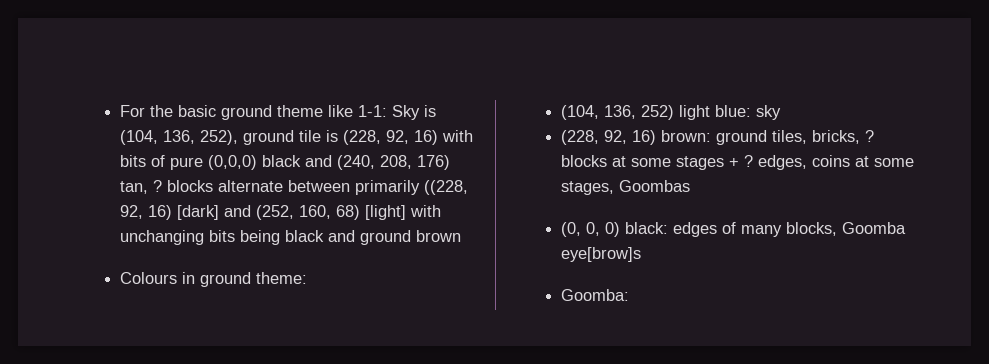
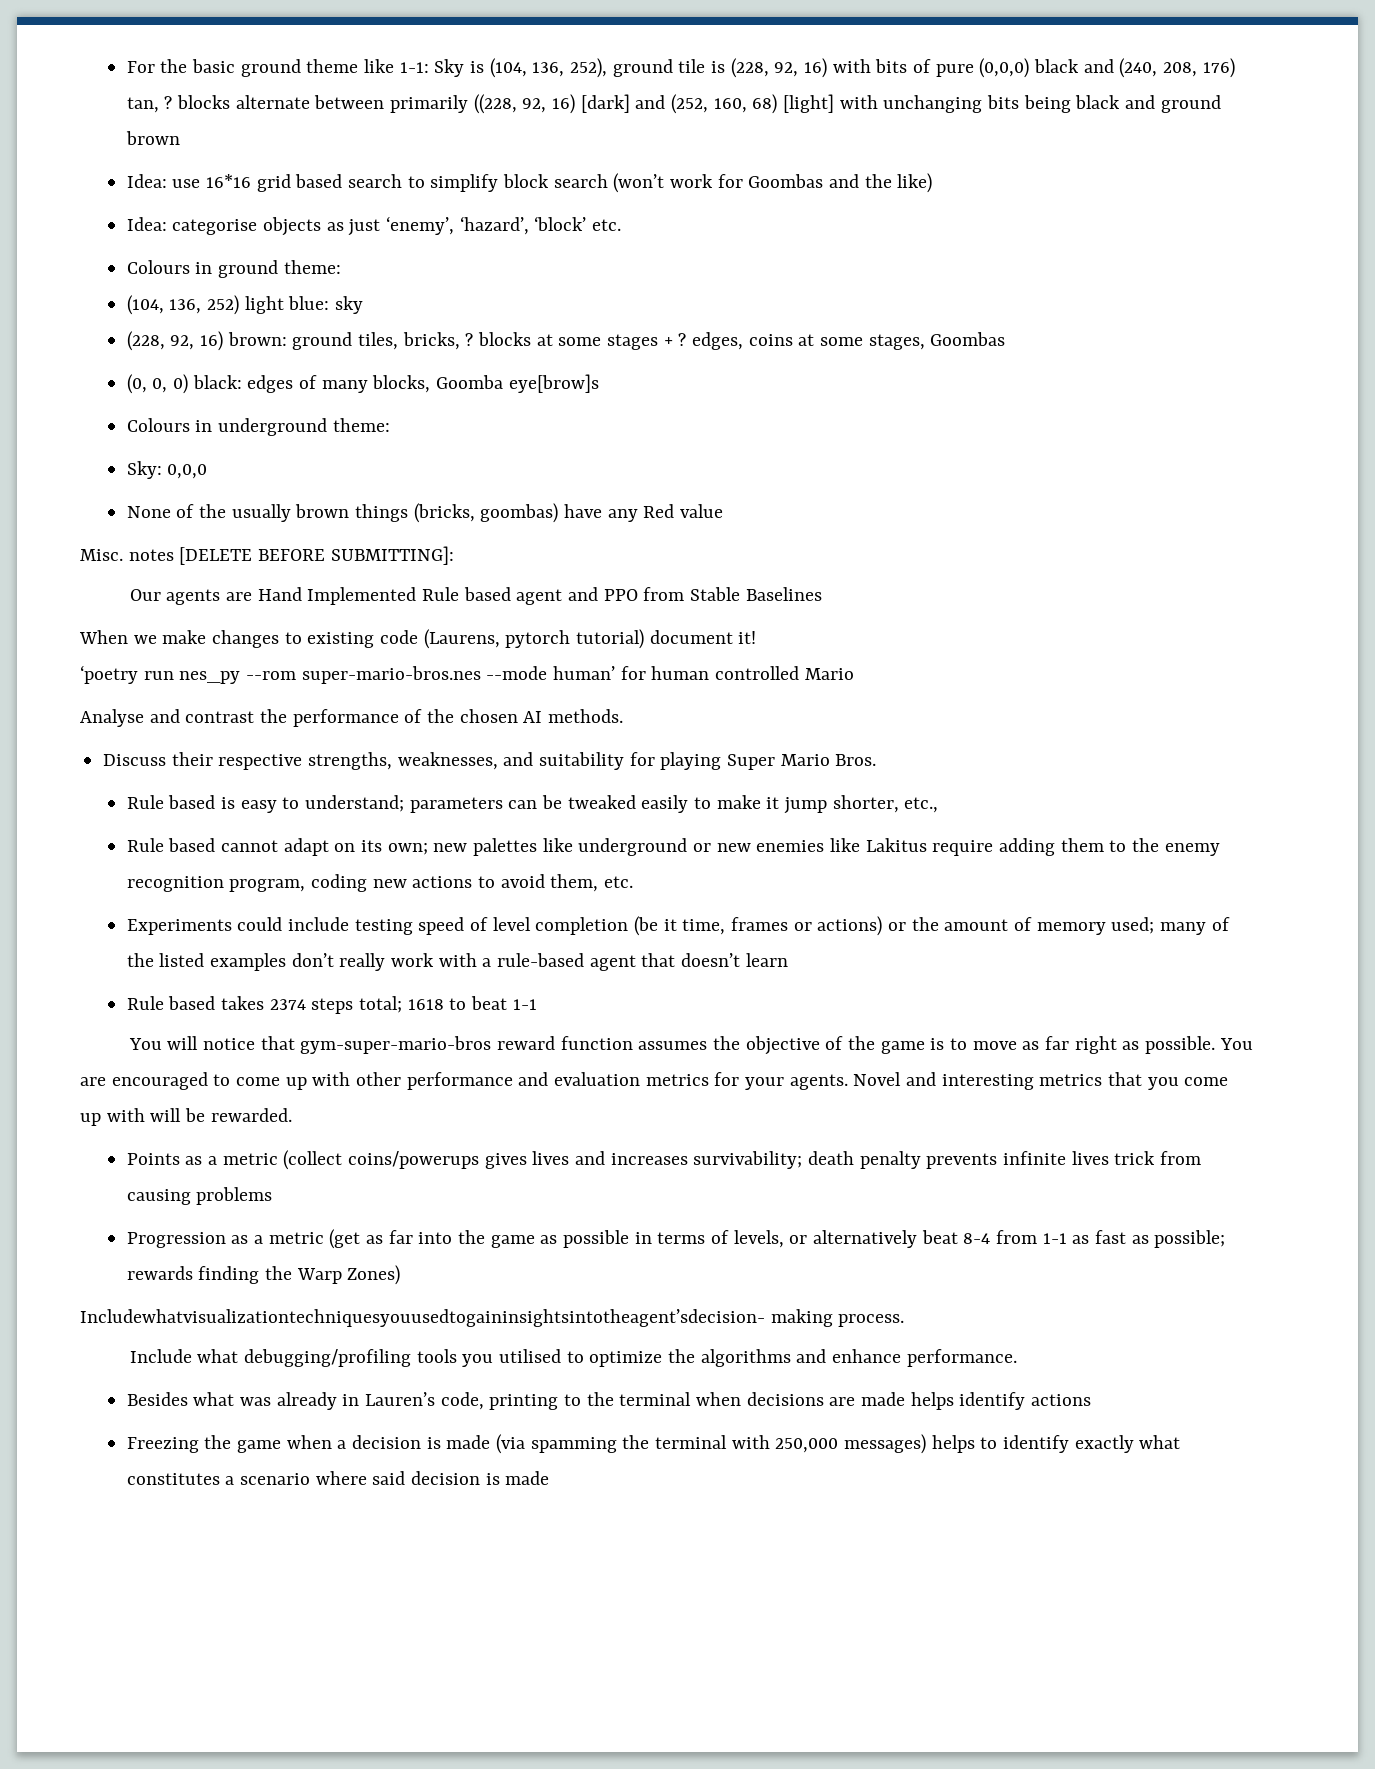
(461, 236) none -> [126,173,933,193] [126,216,622,236] // Idea: use 16*16 grid based search to simplify block search (won’t work for Goombas and the like) // Idea: categorise objects as just ‘enemy’, ‘hazard’, ‘block’ etc.
[560,289,629,301] Goomba: -> [126,418,390,436] [126,461,208,479] [126,503,724,523] [80,546,454,565] [129,587,822,605] [79,629,757,649] [80,665,854,684] [80,709,624,727] [103,752,877,770] [126,795,939,814] [126,838,1220,856] [126,874,634,892] [126,916,1230,936] [126,953,788,971] [126,996,537,1014] [128,1036,1253,1055] [80,1072,1229,1090] [80,1108,292,1126] [126,1150,1202,1170] [126,1187,273,1205] [126,1229,1226,1249] [126,1265,401,1285] [80,1309,905,1327] [129,1349,1017,1367] [126,1392,1092,1410] [126,1434,1181,1454] [126,1471,550,1485] Colours in underground theme: // Sky: 0,0,0 // None of the usually brown things (bricks, goombas) have any Red value // Misc. notes [DELETE BEFORE SUBMITTING]: // Our agents are Hand Implemented Rule based agent and PPO from Stable Baselines // When we make changes to existing code (Laurens, pytorch tutorial) document it! // ‘poetry run nes_py --rom super-mario-bros.nes --mode human’ for human controlled Mario // Analyse and contrast the performance of the chosen AI methods. // Discuss their respective strengths, weaknesses, and suitability for playing Super Mario Bros. // Rule based is easy to understand; parameters can be tweaked easily to make it jump shorter, etc., // Rule based cannot adapt on its own; new palettes like underground or new enemies like Lakitus require adding them to the enemy recognition program, coding new actions to avoid them, etc. // Experiments could include testing speed of level completion (be it time, frames or actions) or the amount of memory used; many of the listed examples don’t really work with a rule-based agent that doesn’t learn // Rule based takes 2374 steps total; 1618 to beat 1-1 // You will notice that gym-super-mario-bros reward function assumes the objective of the game is to move as far right as possible. You are encouraged to come up with other performance and evaluation metrics for your agents. Novel and interesting metrics that you come up with will be rewarded. // Points as a metric (collect coins/powerups gives lives and increases survivability; death penalty prevents infinite lives trick from causing problems // Progression as a metric (get as far into the game as possible in terms of levels, or alternatively beat 8-4 from 1-1 as fast as possible; rewards finding the Warp Zones) // Includewhatvisualizationtechniquesyouusedtogaininsightsintotheagent’sdecision- making process. // Include what debugging/profiling tools you utilised to optimize the algorithms and enhance performance. // Besides what was already in Lauren’s code, printing to the terminal when decisions are made helps identify actions // Freezing the game when a decision is made (via spamming the terminal with 250,000 messages) helps to identify exactly what constitutes a scenario where said decision is made

